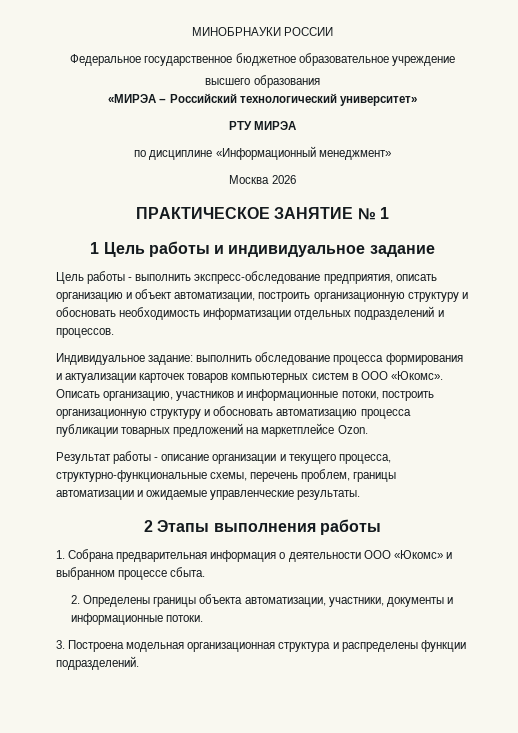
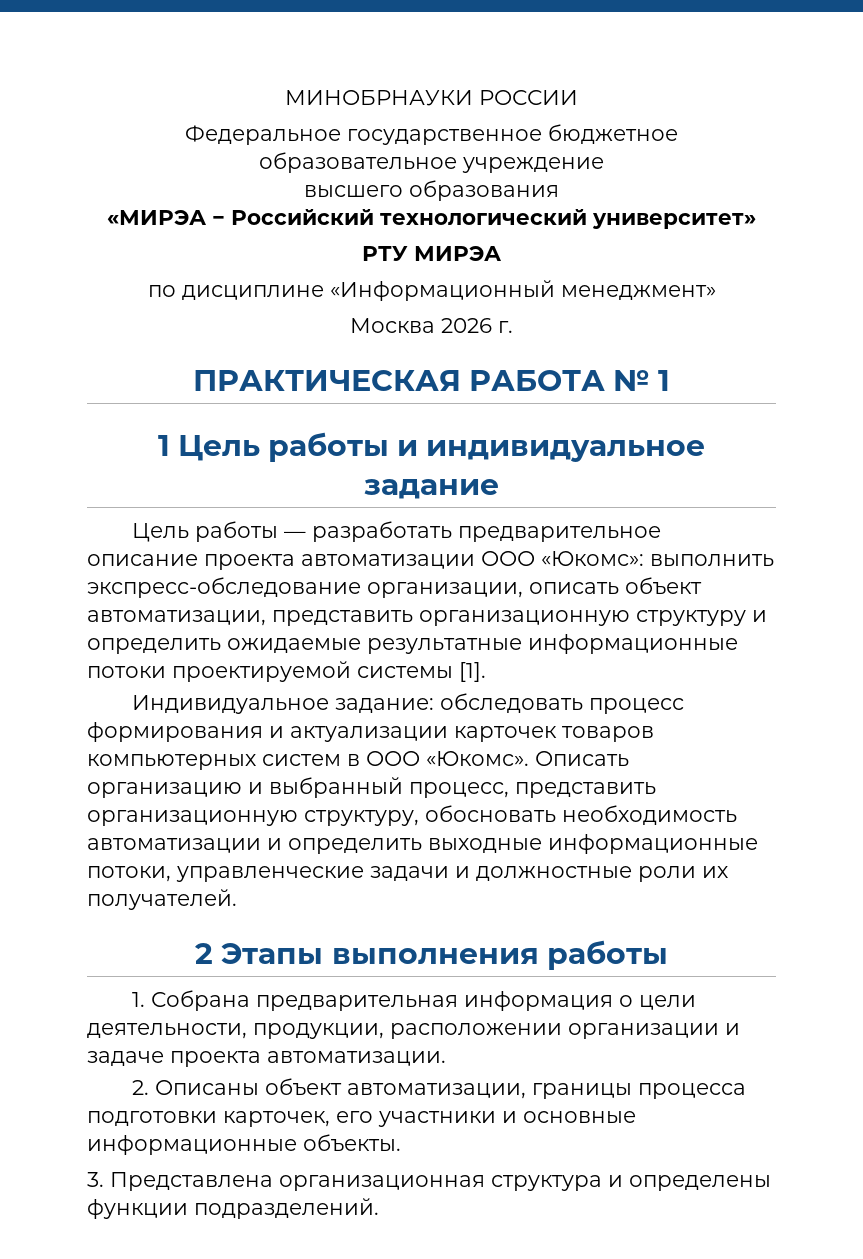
[136,207,354,219] // ПРАКТИЧЕСКОЕ ЗАНЯТИЕ -> [498,321,513,333] [192,370,605,391] г. // ПРАКТИЧЕСКАЯ РАБОТА
[128,271,437,284] [56,289,468,302] [56,306,444,320] [56,328,114,338] - выполнить экспресс-обследование предприятия, описать организацию и объект автоматизации, построить организационную структуру и обосновать необходимость информатизации отдельных подразделений и процессов. -> [283,521,661,542] [87,551,774,570] [87,577,702,598] [87,610,767,626] [87,634,738,654] [87,661,486,682] — разработать предварительное описание проекта автоматизации ООО «Юкомс»: выполнить экспресс-обследование организации, описать объект автоматизации, представить организационную структуру и определить ожидаемые результатные информационные потоки проектируемой системы [1].
[196,352,384,365] выполнить обследование процесса -> [439,693,684,714] обследовать процесс
[103,389,434,401] [56,406,411,419] [56,423,368,437] [56,451,391,464] [56,469,397,482] [56,490,361,500] организацию, участников и информационные потоки, построить организационную структуру и обосновать автоматизацию процесса публикации товарных предложений на маркетплейсе Ozon. // Результат работы - описание организации и текущего процесса, структурно-функциональные схемы, перечень проблем, границы автоматизации и ожидаемые управленческие результаты. -> [87,777,656,798] [87,805,737,826] [87,834,758,854] [87,866,728,882] [87,889,237,910] организацию и выбранный процесс, представить организационную структуру, обосновать необходимость автоматизации и определить выходные информационные потоки, управленческие задачи и должностные роли их получателей.
[288,550,452,562] [56,567,206,580] [71,594,453,607] [71,613,204,625] деятельности ООО «Юкомс» и выбранном процессе сбыта. // 2. Определены границы объекта автоматизации, участники, документы и информационные потоки. -> [638,995,696,1010] [87,1023,740,1039] [87,1051,446,1067] [131,1078,746,1099] [87,1111,636,1127] [87,1134,401,1155] цели деятельности, продукции, расположении организации и задаче проекта автоматизации. // 2. Описаны объект автоматизации, границы процесса подготовки карточек, его участники и основные информационные объекты.
[68,640,185,652] Построена модельная -> [110,1172,273,1191] Представлена
[341,642,418,652] распределены -> [629,1175,771,1191] определены

